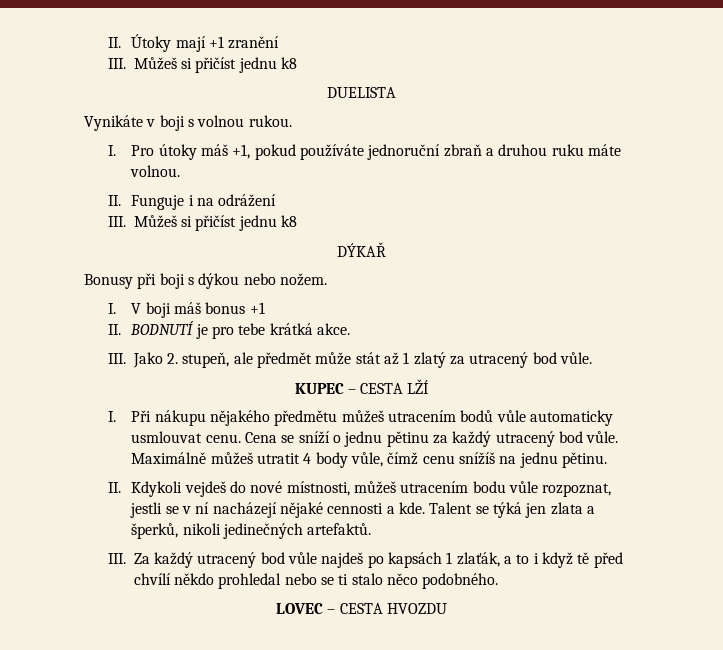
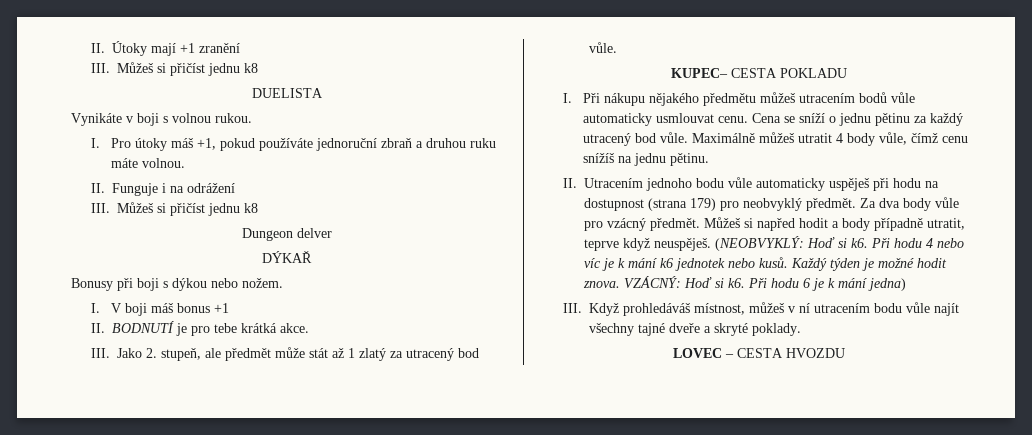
(297, 221) none -> [241,228,332,241] // Dungeon delver
[294,379,430,394] KUPEC – CESTA LŽÍ -> [670,68,847,78] KUPEC– CESTA POKLADU
[131,481,612,497] [130,502,595,518] [131,523,372,539] [107,552,623,568] [133,573,499,589] Kdykoli vejdeš do nové místnosti, můžeš utracením bodu vůle rozpoznat, jestli se v ní nacházejí nějaké cennosti a kde. Talent se týká jen zlata a šperků, nikoli jedinečných artefaktů. // III. Za každý utracený bod vůle najdeš po kapsách 1 zlaťák, a to i když tě před chvílí někdo prohledal nebo se ti stalo něco podobného. -> [584,177,940,191] [584,197,960,211] [584,217,966,231] [584,236,965,251] [584,257,948,271] [583,276,907,291] [563,302,960,316] [589,323,802,336] Utracením jednoho bodu vůle automaticky uspěješ při hodu na dostupnost (strana 179) pro neobvyklý předmět. Za dva body vůle pro vzácný předmět. Můžeš si napřed hodit a body případně utratit, teprve když neuspěješ. (NEOBVYKLÝ: Hoď si k6. Při hodu 4 nebo víc je k mání k6 jednotek nebo kusů. Každý týden je možné hodit znova. VZÁCNÝ: Hoď si k6. Při hodu 6 je k mání jedna) // III. Když prohledáváš místnost, můžeš v ní utracením bodu vůle najít všechny tajné dveře a skryté poklady.

